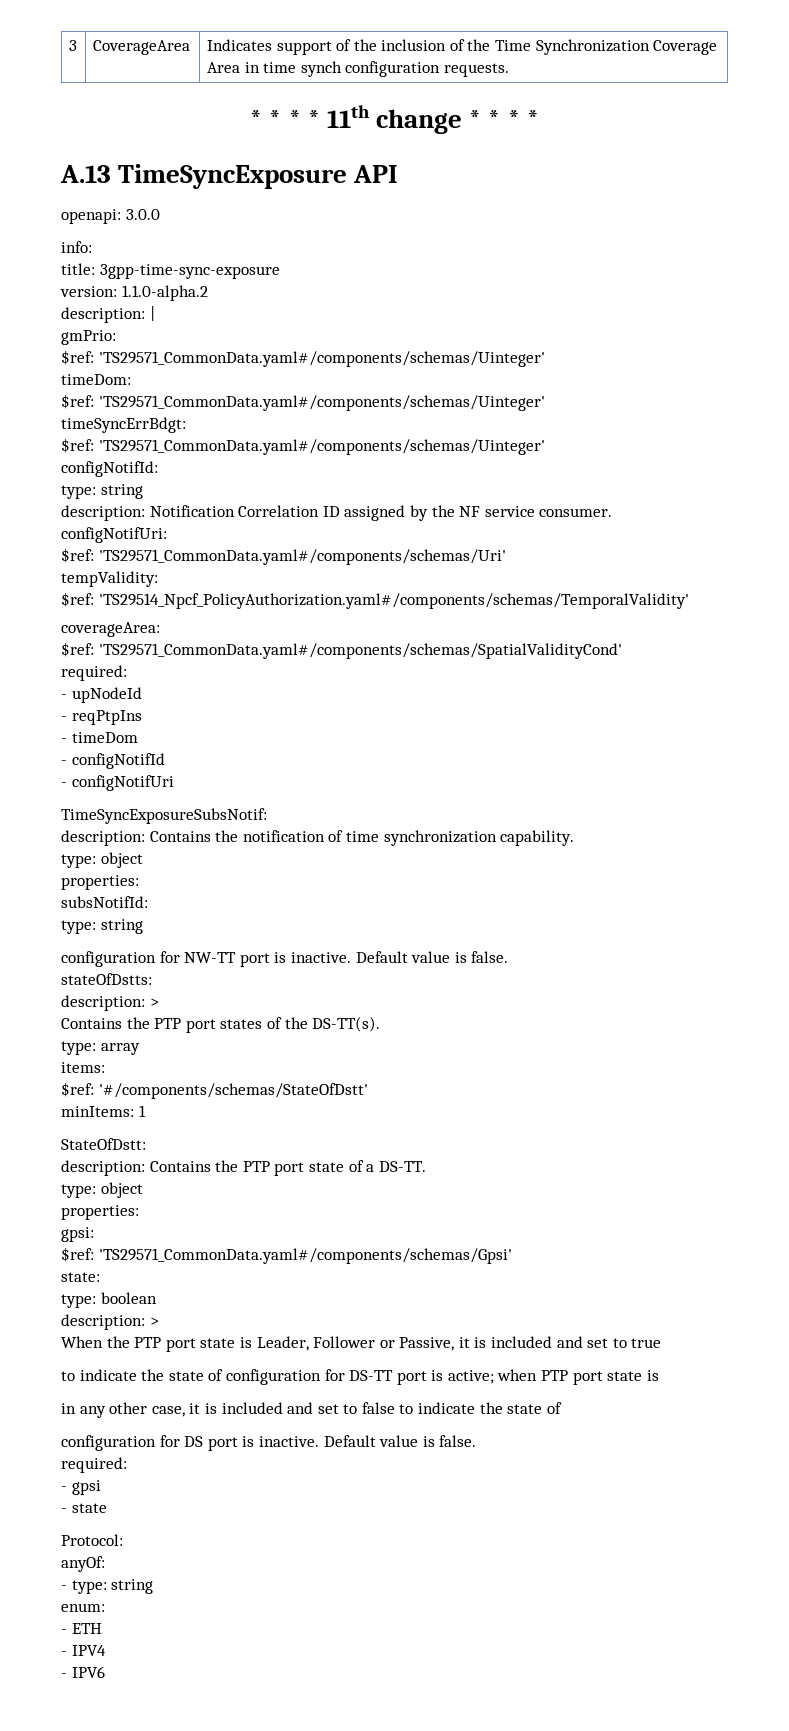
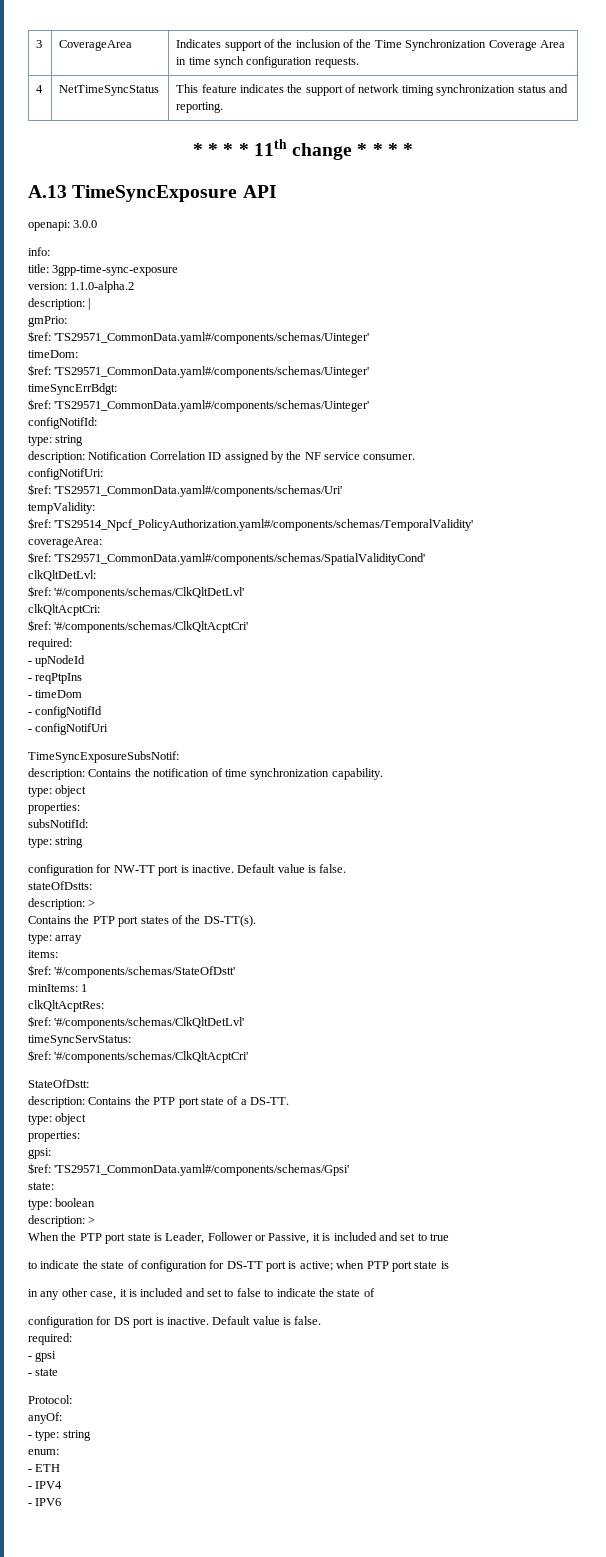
(509, 70) none -> [36,85,44,93] [59,85,160,96] [176,84,568,96] [176,102,224,113] // 4 | NetTimeSyncStatus | This feature indicates the support of network timing synchronization status and reporting.
(622, 651) none -> [28,570,96,581] [28,586,245,599] [28,604,100,616] [28,620,249,633] // clkQltDetLvl: // $ref: '#/components/schemas/ClkQltDetLvl' // clkQltAcptCri: // $ref: '#/components/schemas/ClkQltAcptCri'
(146, 1111) none -> [28,1000,104,1012] [28,1016,245,1029] [28,1035,131,1046] [28,1050,249,1063] // clkQltAcptRes: // $ref: '#/components/schemas/ClkQltDetLvl' // timeSyncServStatus: // $ref: '#/components/schemas/ClkQltAcptCri'

